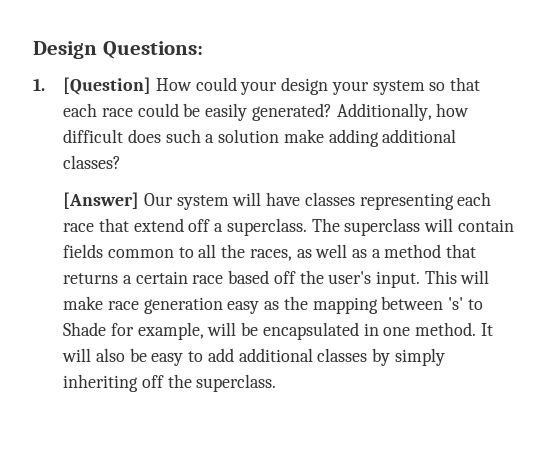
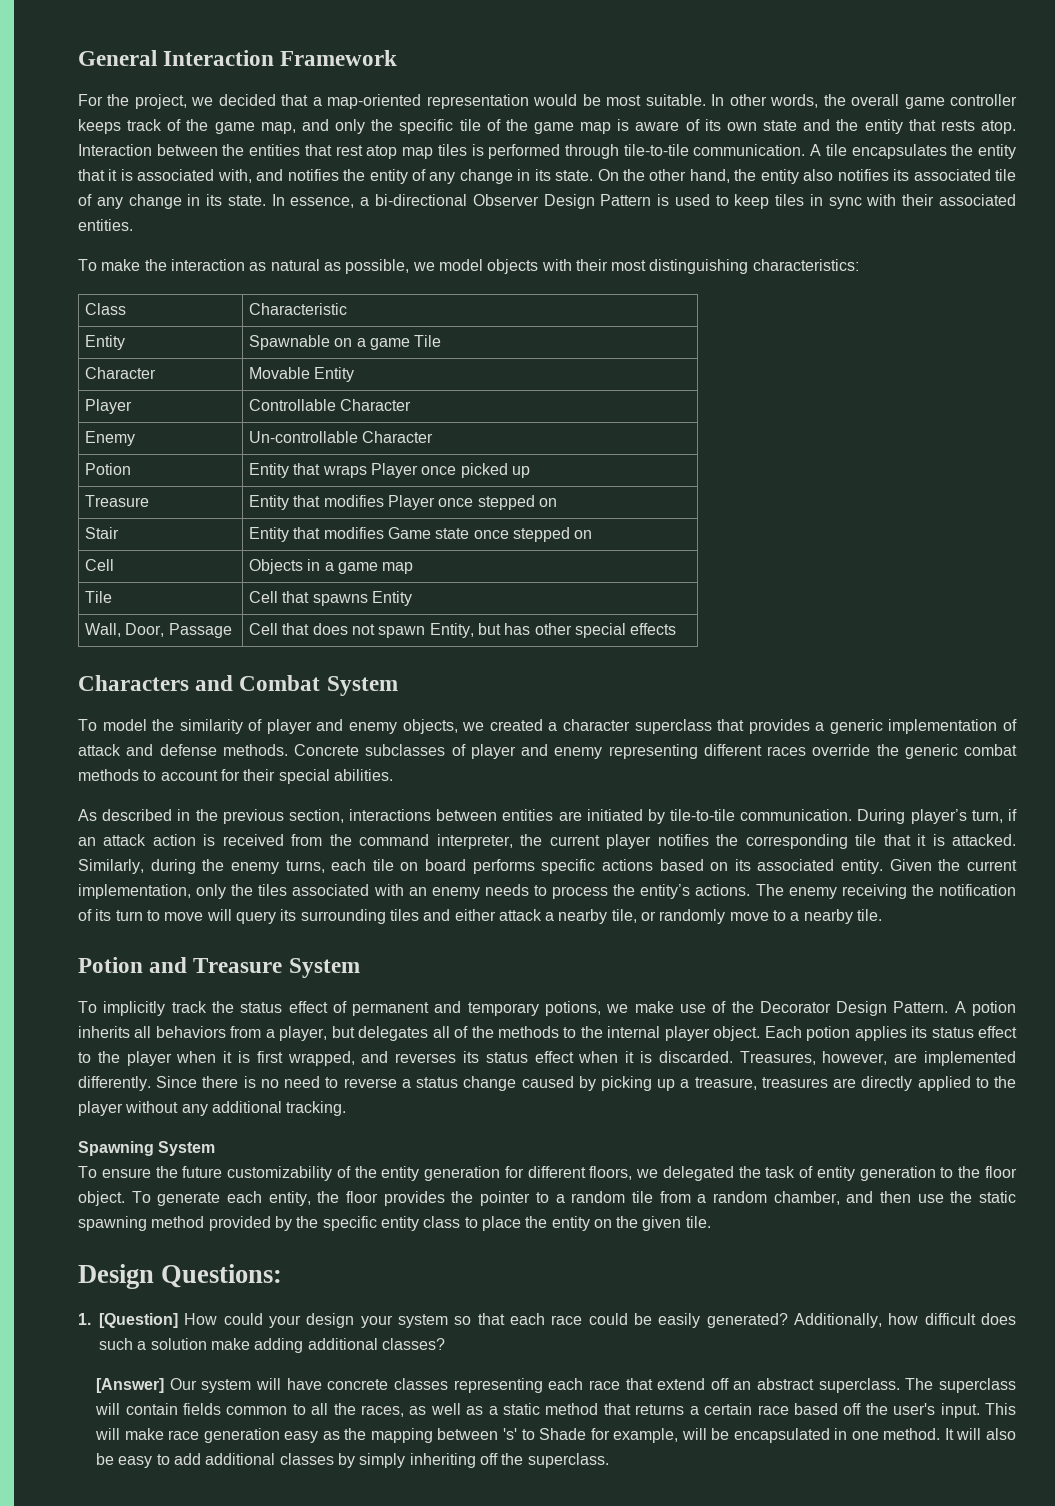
(33, 50) none -> [78,50,398,66] [78,94,1018,109] [78,119,1017,134] [78,144,1016,159] [78,169,1017,184] [78,194,1016,209] [78,219,133,231] [78,259,859,274] [85,303,127,315] [249,303,348,315] [85,335,126,350] [249,335,442,350] [85,367,157,379] [249,367,355,382] [85,399,133,414] [249,399,412,411] [85,431,136,446] [249,431,434,443] [85,463,132,475] [249,463,530,478] [85,495,150,507] [249,495,557,510] [85,527,120,539] [249,527,593,542] [85,559,115,571] [249,559,414,574] [85,591,113,603] [249,591,412,606] [85,623,232,638] [249,623,677,638] [78,675,398,696] [78,719,1017,734] [78,744,1017,759] [78,769,393,784] [78,809,1017,824] [78,834,1017,849] [78,859,1018,874] [78,884,1016,899] [78,909,883,924] [78,957,360,978] [78,1001,1016,1016] [78,1026,1018,1041] [78,1051,1016,1066] [78,1076,1017,1091] [78,1101,347,1116] [78,1141,216,1156] [78,1166,1018,1181] [78,1191,1016,1206] [78,1216,711,1231] General Interaction Framework // For the project, we decided that a map-oriented representation would be most suitable. In other words, the overall game controller keeps track of the game map, and only the specific tile of the game map is aware of its own state and the entity that rests atop. Interaction between the entities that rest atop map tiles is performed through tile-to-tile communication. A tile encapsulates the entity that it is associated with, and notifies the entity of any change in its state. On the other hand, the entity also notifies its associated tile of any change in its state. In essence, a bi-directional Observer Design Pattern is used to keep tiles in sync with their associated entities. // To make the interaction as natural as possible, we model objects with their most distinguishing characteristics: // Class | Characteristic // Entity | Spawnable on a game Tile // Character | Movable Entity // Player | Controllable Character // Enemy | Un-controllable Character // Potion | Entity that wraps Player once picked up // Treasure | Entity that modifies Player once stepped on // Stair | Entity that modifies Game state once stepped on // Cell | Objects in a game map // Tile | Cell that spawns Entity // Wall, Door, Passage | Cell that does not spawn Entity, but has other special effects // Characters and Combat System // To model the similarity of player and enemy objects, we created a character superclass that provides a generic implementation of attack and defense methods. Concrete subclasses of player and enemy representing different races override the generic combat methods to account for their special abilities. // As described in the previous section, interactions between entities are initiated by tile-to-tile communication. During player’s turn, if an attack action is received from the command interpreter, the current player notifies the corresponding tile that it is attacked. Similarly, during the enemy turns, each tile on board performs specific actions based on its associated entity. Given the current implementation, only the tiles associated with an enemy needs to process the entity’s actions. The enemy receiving the notification of its turn to move will query its surrounding tiles and either attack a nearby tile, or randomly move to a nearby tile. // Potion and Treasure System // To implicitly track the status effect of permanent and temporary potions, we make use of the Decorator Design Pattern. A potion inherits all behaviors from a player, but delegates all of the methods to the internal player object. Each potion applies its status effect to the player when it is first wrapped, and reverses its status effect when it is discarded. Treasures, however, are implemented differently. Since there is no need to reverse a status change caused by picking up a treasure, treasures are directly applied to the player without any additional tracking. // Spawning System // To ensure the future customizability of the entity generation for different floors, we delegated the task of entity generation to the floor object. To generate each entity, the floor provides the pointer to a random tile from a random chamber, and then use the static spawning method provided by the specific entity class to place the entity on the given tile. //
(301, 199) none -> [327,1379,389,1390] concrete
[214,223,224,232] a -> [733,1378,815,1390] an abstract
(381, 253) none -> [503,1403,541,1415] static

